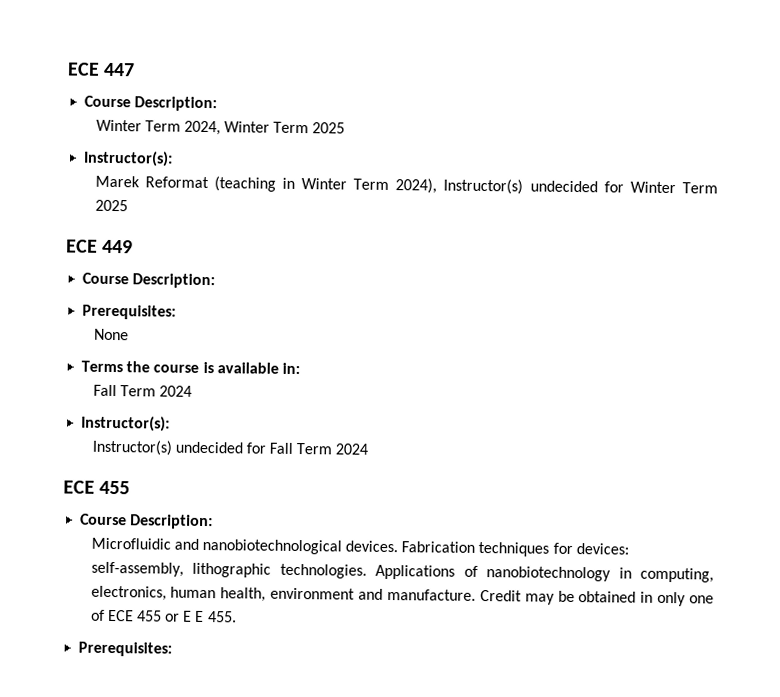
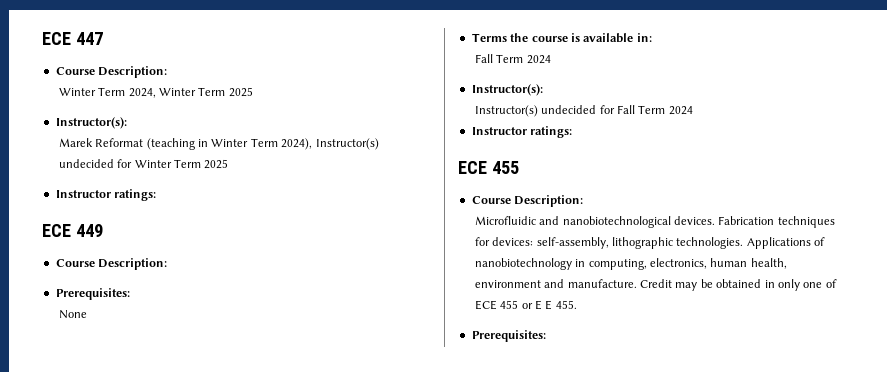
(128, 205) none -> [55,189,157,201] // Instructor ratings:
(369, 449) none -> [471,126,573,138] // Instructor ratings:

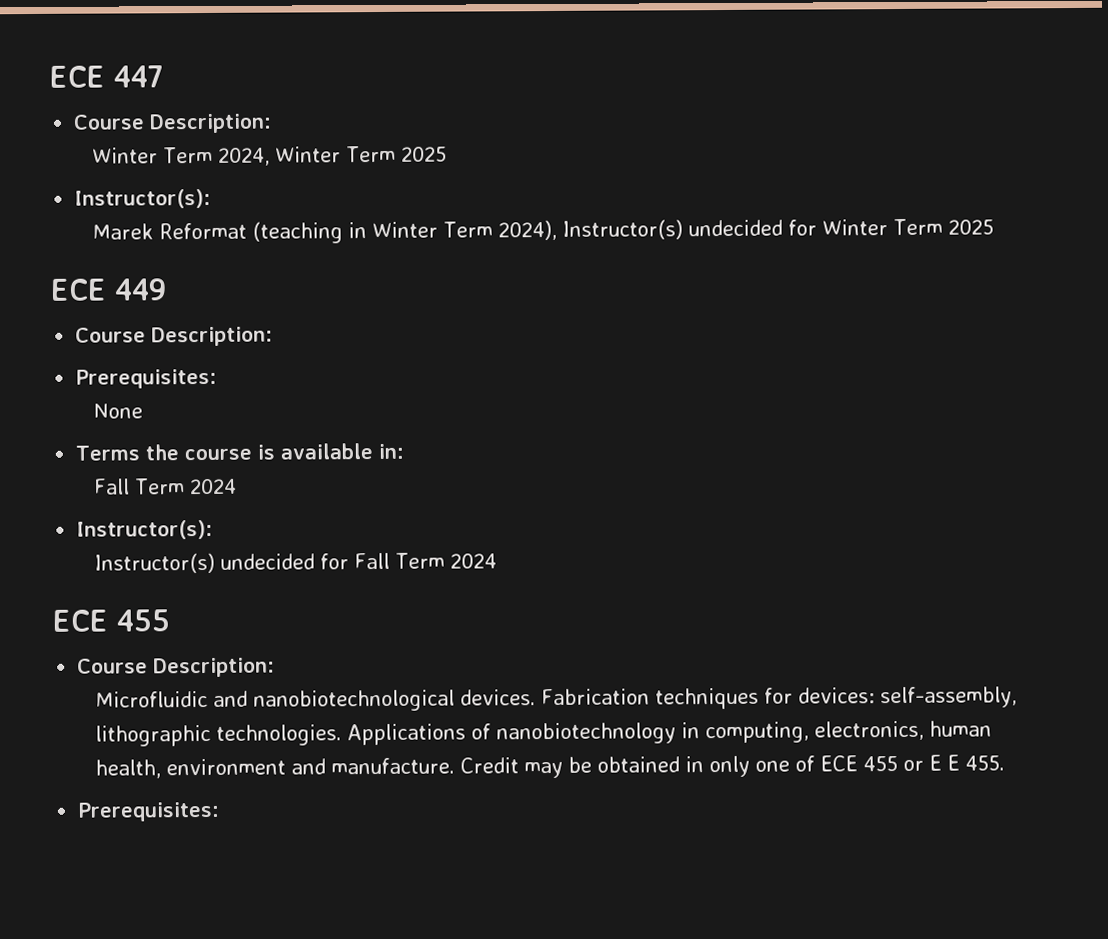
[55,189,157,201] // Instructor ratings: -> (994, 227) none
[471,126,573,138] // Instructor ratings: -> (497, 561) none

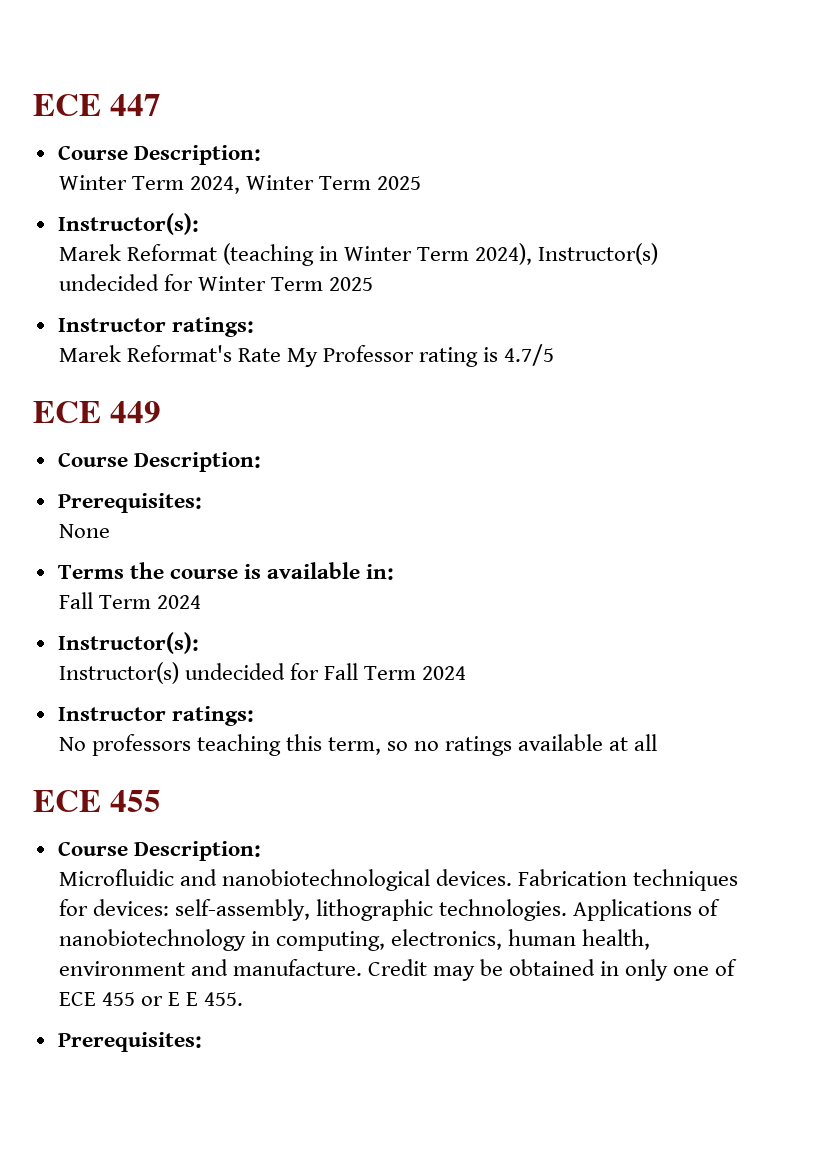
(994, 227) none -> [57,317,254,337] [58,344,555,367] // Instructor ratings: // Marek Reformat's Rate My Professor rating is 4.7/5
(497, 561) none -> [57,706,254,726] [58,734,658,756] // Instructor ratings: // No professors teaching this term, so no ratings available at all

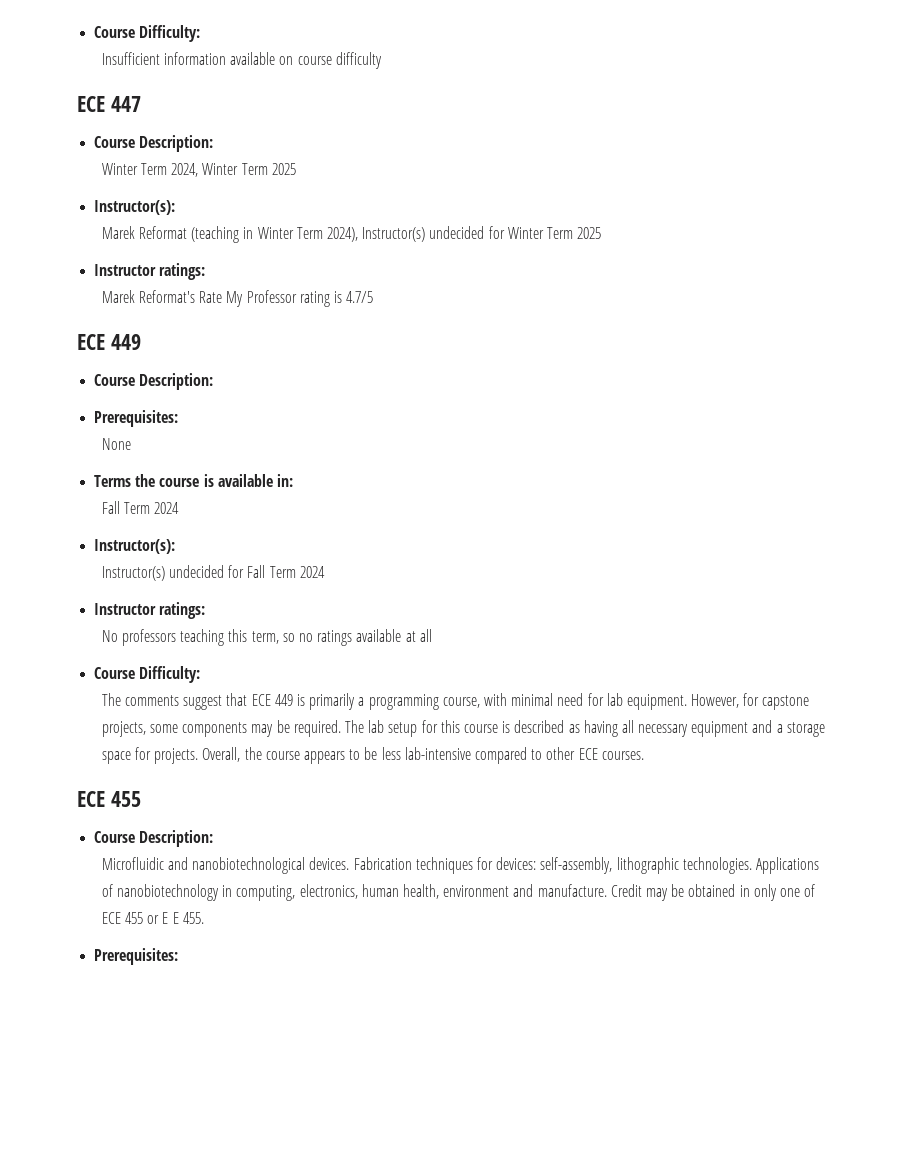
(33, 105) none -> [94,25,201,42] [101,52,382,69] Course Difficulty: // Insufficient information available on course difficulty //
(658, 742) none -> [94,666,201,683] [101,693,810,710] [101,720,825,737] [101,747,644,764] // Course Difficulty: // The comments suggest that ECE 449 is primarily a programming course, with minimal need for lab equipment. However, for capstone projects, some components may be required. The lab setup for this course is described as having all necessary equipment and a storage space for projects. Overall, the course appears to be less lab-intensive compared to other ECE courses.

